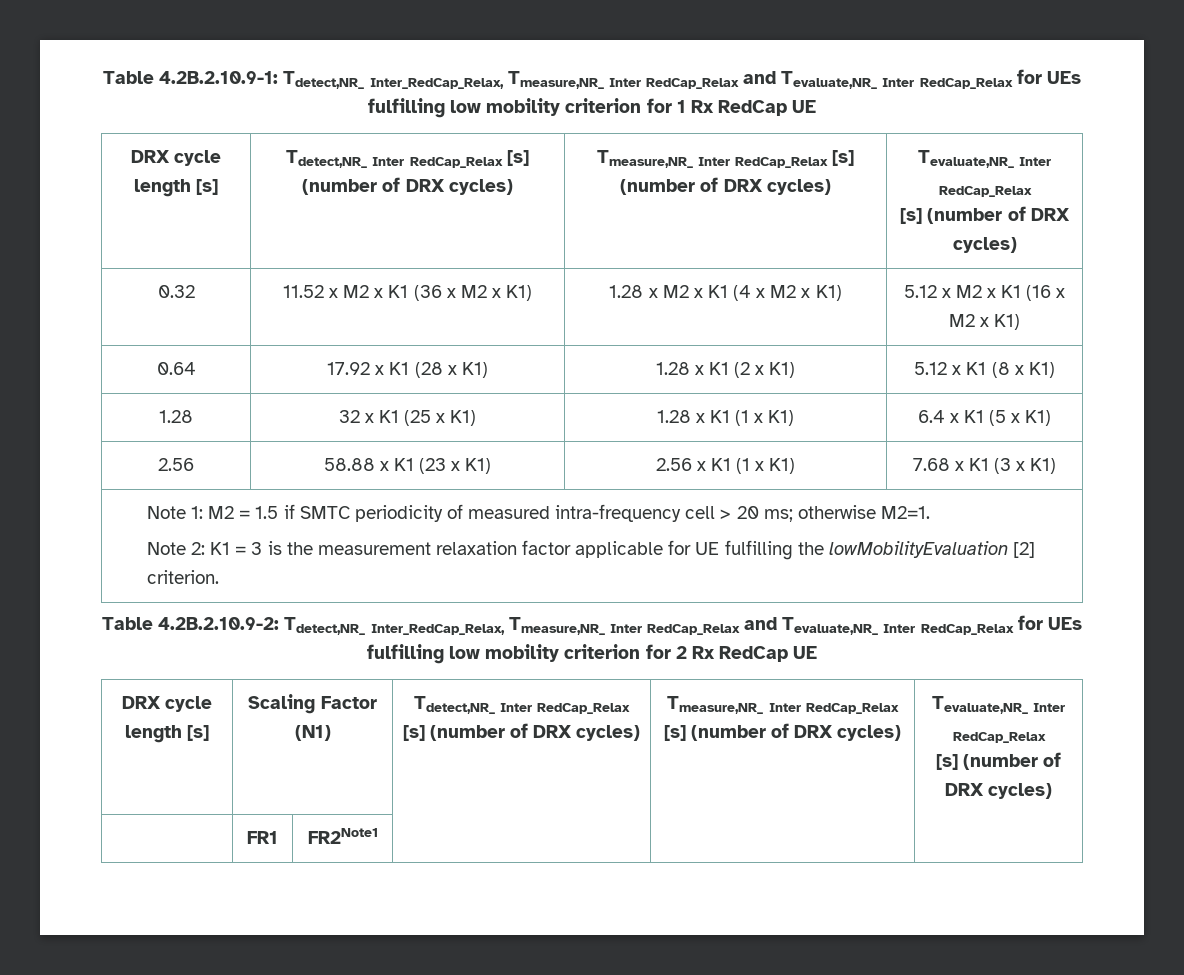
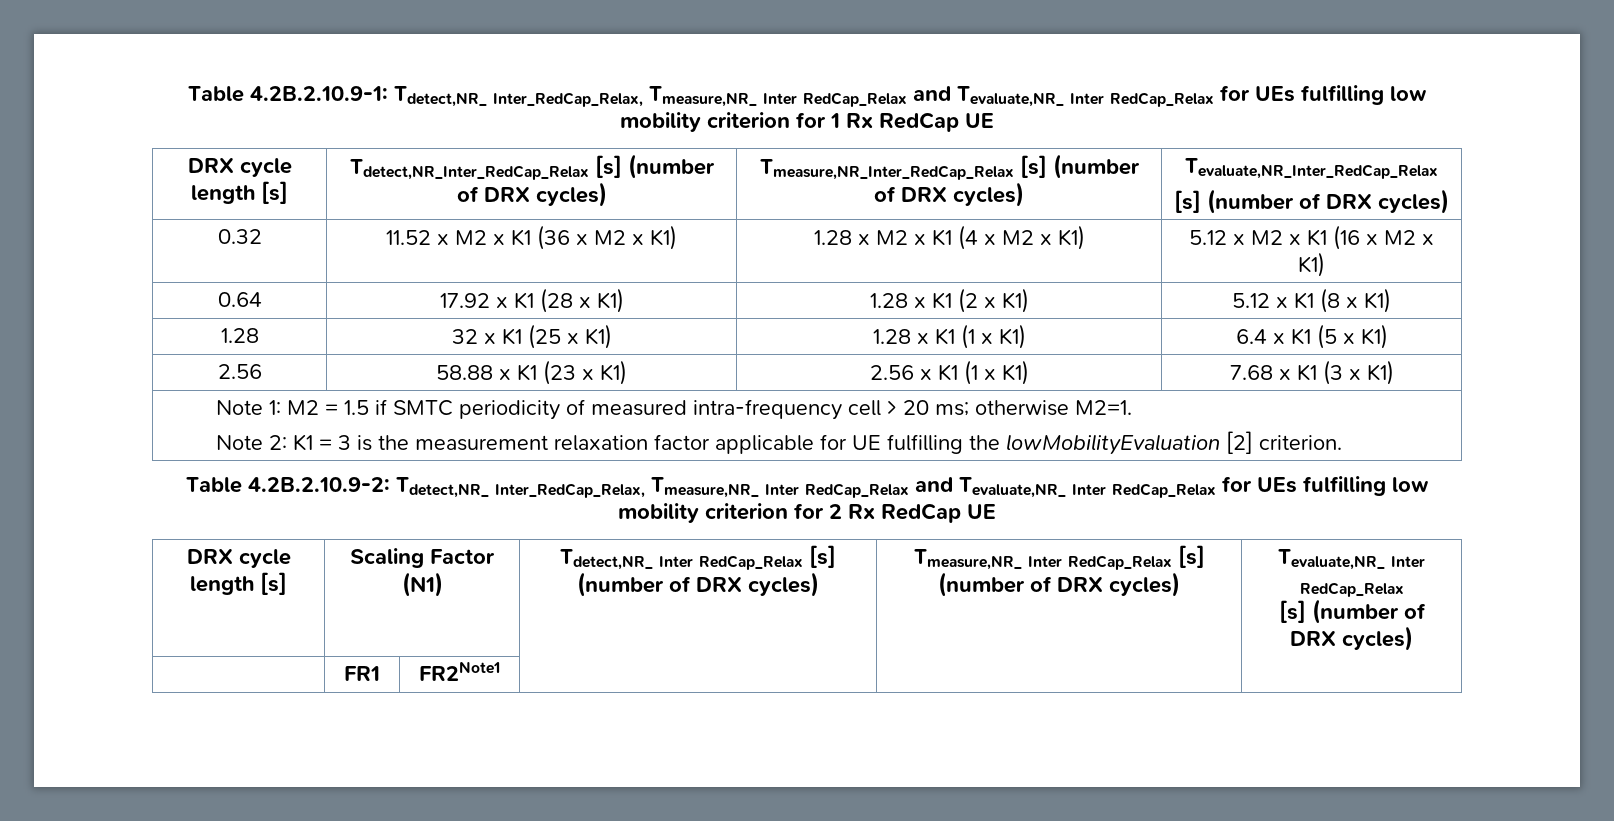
[286,150,529,168] [302,177,513,195] [596,150,855,168] [620,177,831,195] [917,150,1052,168] [938,186,1032,197] Tdetect,NR_ Inter RedCap_Relax [s] (number of DRX cycles) | Tmeasure,NR_ Inter RedCap_Relax [s] (number of DRX cycles) | Tevaluate,NR_ Inter RedCap_Relax -> [349,154,715,180] [456,182,607,207] [759,154,1140,180] [874,182,1024,207] [1185,158,1438,179] Tdetect,NR_Inter_RedCap_Relax [s] (number of DRX cycles) | Tmeasure,NR_Inter_RedCap_Relax [s] (number of DRX cycles) | Tevaluate,NR_Inter_RedCap_Relax

